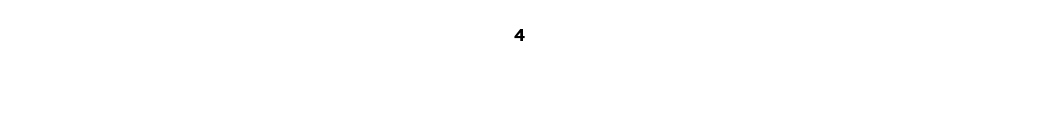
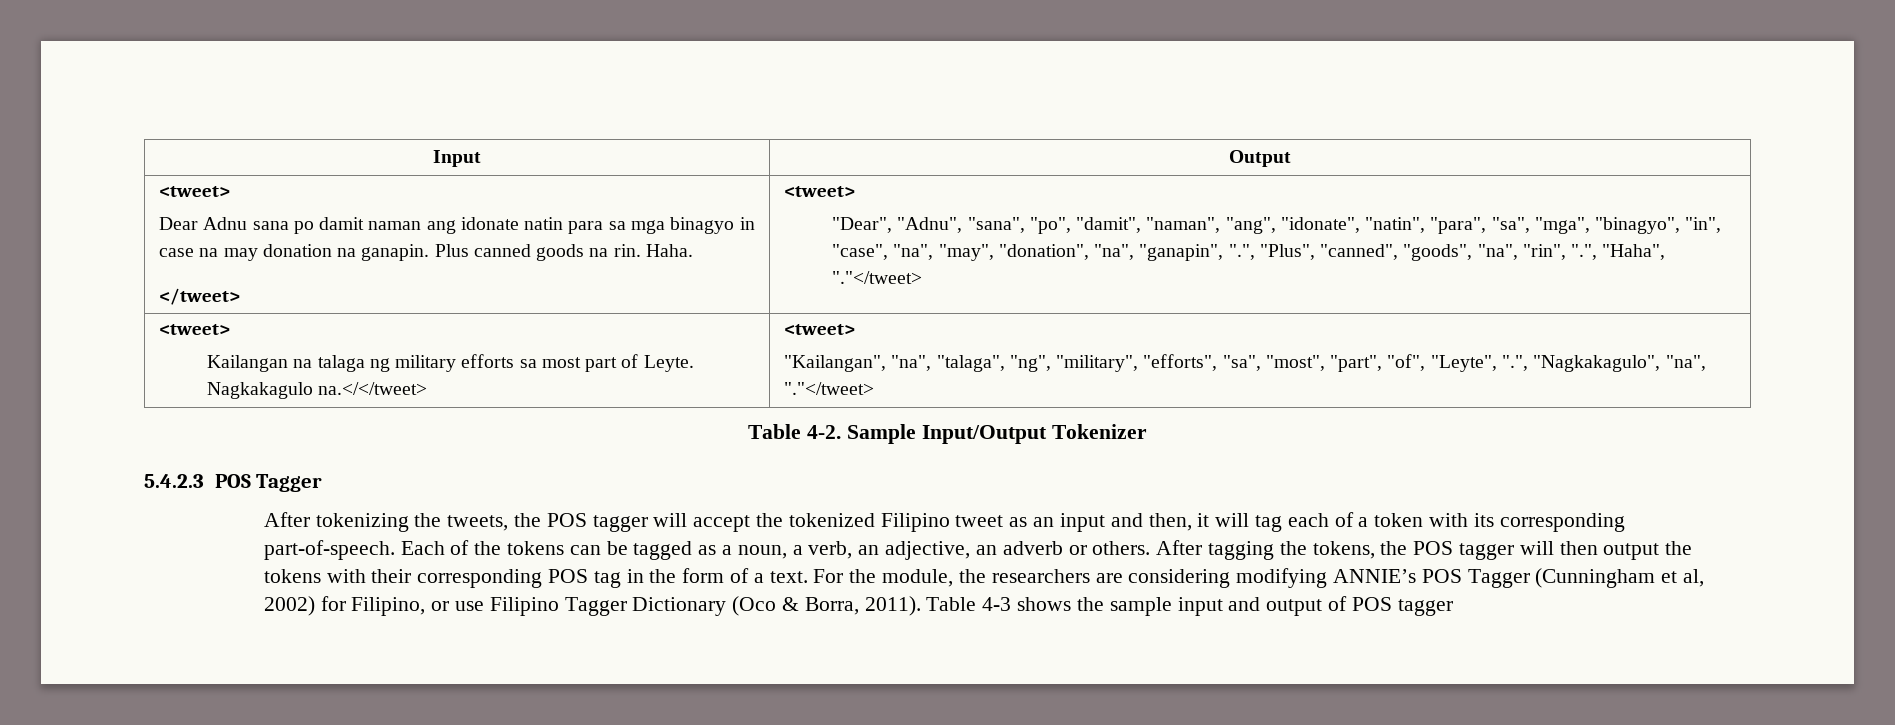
[513,29,525,41] 4 -> [433,150,481,167] [1228,150,1291,167] [159,186,231,197] [159,217,755,234] [159,244,693,261] [159,288,241,305] [784,186,856,197] [831,217,1722,234] [831,244,1666,261] [831,271,922,284] [159,324,231,335] [206,354,694,372] [206,382,428,399] [784,324,856,335] [784,354,1706,372] [784,382,875,395] [748,424,1147,444] [144,474,323,492] [263,512,1625,532] [263,540,1693,560] [263,568,1704,588] [263,596,1453,616] Input | Output // <tweet> // Dear Adnu sana po damit naman ang idonate natin para sa mga binagyo in case na may donation na ganapin. Plus canned goods na rin. Haha. // </tweet> | <tweet> // "Dear", "Adnu", "sana", "po", "damit", "naman", "ang", "idonate", "natin", "para", "sa", "mga", "binagyo", "in", "case", "na", "may", "donation", "na", "ganapin", ".", "Plus", "canned", "goods", "na", "rin", ".", "Haha", "."</tweet> // <tweet> // Kailangan na talaga ng military efforts sa most part of Leyte. Nagkakagulo na.</</tweet> | <tweet> // "Kailangan", "na", "talaga", "ng", "military", "efforts", "sa", "most", "part", "of", "Leyte", ".", "Nagkakagulo", "na", "."</tweet> // Table 4-2. Sample Input/Output Tokenizer // 5.4.2.3 POS Tagger // After tokenizing the tweets, the POS tagger will accept the tokenized Filipino tweet as an input and then, it will tag each of a token with its corresponding part-of-speech. Each of the tokens can be tagged as a noun, a verb, an adjective, an adverb or others. After tagging the tokens, the POS tagger will then output the tokens with their corresponding POS tag in the form of a text. For the module, the researchers are considering modifying ANNIE’s POS Tagger (Cunningham et al, 2002) for Filipino, or use Filipino Tagger Dictionary (Oco & Borra, 2011). Table 4-3 shows the sample input and output of POS tagger

